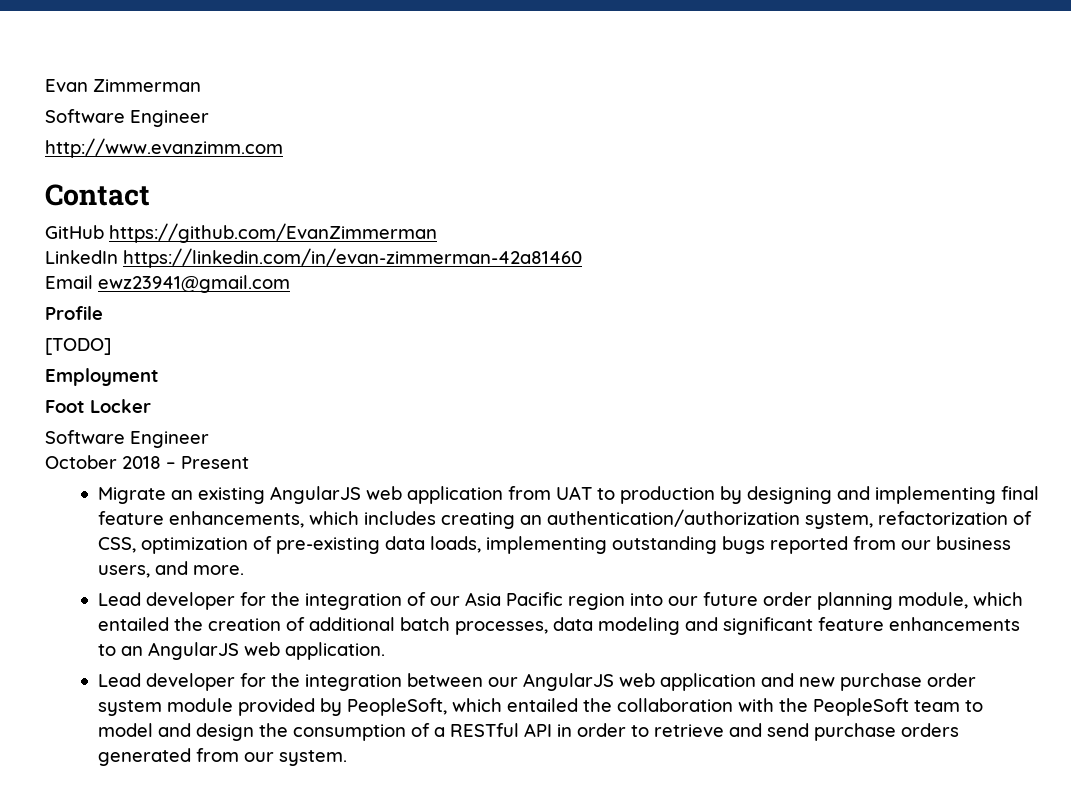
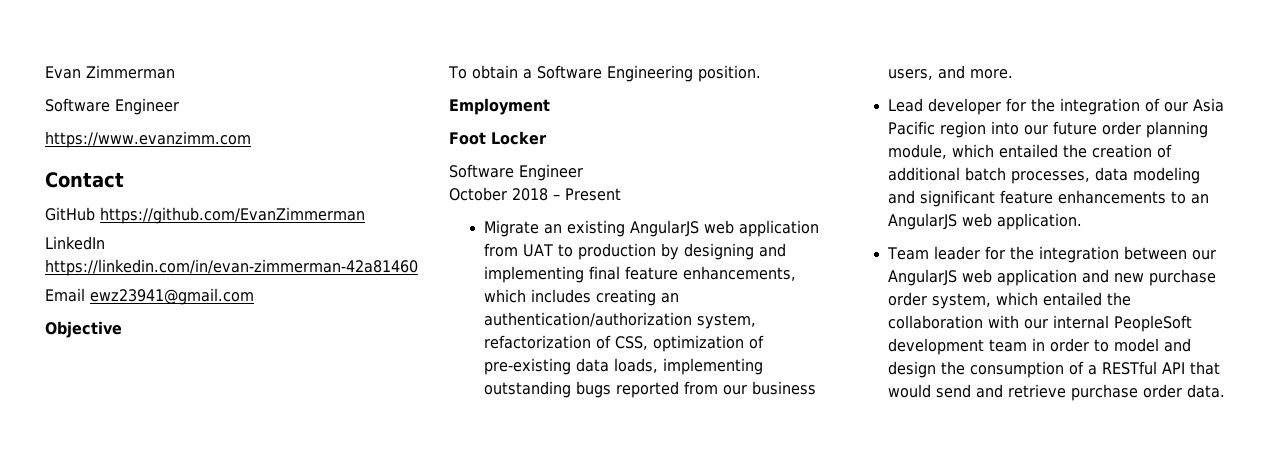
[45,138,283,158] http://www.evanzimm.com -> [45,131,251,148] https://www.evanzimm.com
[45,306,103,320] [45,338,111,355] Profile // [TODO] -> [45,321,122,338] [448,65,761,82] Objective // To obtain a Software Engineering position.
[97,673,235,691] Lead developer -> [887,246,981,260] Team leader
[97,698,447,716] system module provided by PeopleSoft, -> [932,293,992,309] system,
[778,698,960,716] the PeopleSoft team -> [1024,315,1193,332] [888,338,1090,355] our internal PeopleSoft development team in order
[556,723,959,741] [97,748,347,766] in order to retrieve and send purchase orders generated from our system. -> [1190,361,1221,375] [888,384,1226,401] that would send and retrieve purchase order data.

